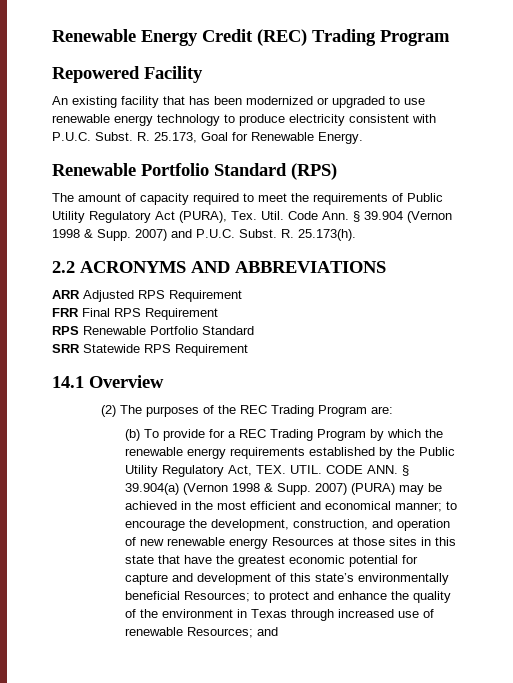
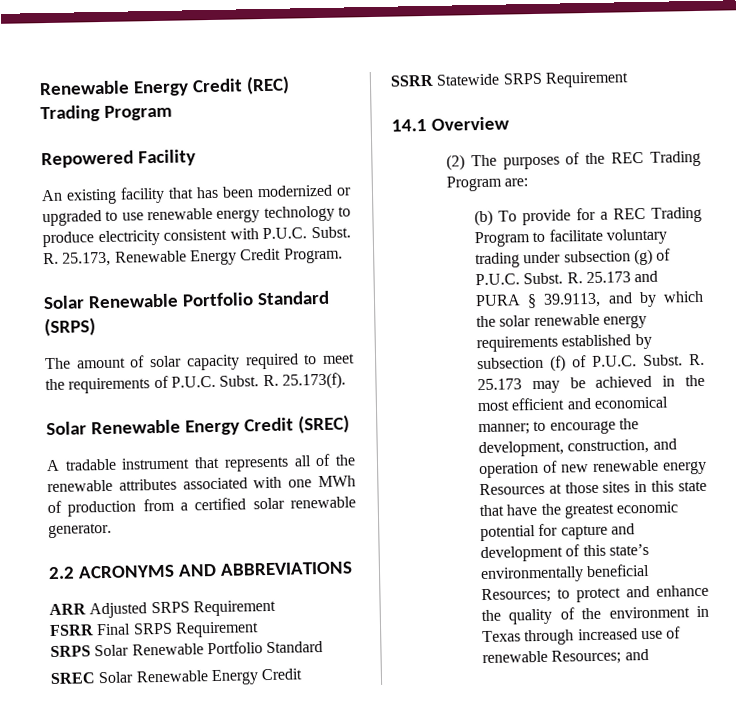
[201,132,363,144] [52,163,337,180] Goal for Renewable Energy. // Renewable Portfolio Standard (RPS) -> [114,247,343,266] [43,290,330,310] [44,317,96,337] Renewable Energy Credit Program. // Solar Renewable Portfolio Standard (SRPS)
(136, 197) none -> [149,355,183,368] solar
[407,193,443,202] [52,211,452,223] [52,229,356,241] Public Utility Regulatory Act (PURA), Tex. Util. Code Ann. § 39.904 (Vernon 1998 & Supp. 2007) and P.U.C. Subst. R. 25.173(h). -> [170,372,346,390] [46,414,350,436] [46,453,357,472] [47,475,356,493] [47,496,357,517] [48,522,112,539] P.U.C. Subst. R. 25.173(f). // Solar Renewable Energy Credit (SREC) // A tradable instrument that represents all of the renewable attributes associated with one MWh of production from a certified solar renewable generator.
[138,290,242,302] [52,308,218,320] [52,326,79,335] RPS Requirement // FRR Final RPS Requirement // RPS -> [150,599,276,617] [49,621,259,638] [50,644,130,658] SRPS Requirement // FSRR Final SRPS Requirement // SRPS Solar
[52,344,171,353] SRR Statewide RPS -> [50,668,303,686] [390,72,543,87] SREC Solar Renewable Energy Credit // SSRR Statewide SRPS
(367, 435) none -> [532,228,667,245] [474,248,672,269] [474,270,659,286] [474,292,633,309] to facilitate voluntary trading under subsection (g) of P.U.C. Subst. R. 25.173 and PURA § 39.9113, and
(444, 433) none -> [499,315,532,327] solar
[397,447,456,456] [125,465,410,477] [125,483,396,495] the Public Utility Regulatory Act, TEX. UTIL. CODE ANN. § 39.904(a) (Vernon 1998 & Supp. 2007) (PURA) -> [476,353,705,372] [476,378,522,391] subsection (f) of P.U.C. Subst. R. 25.173

